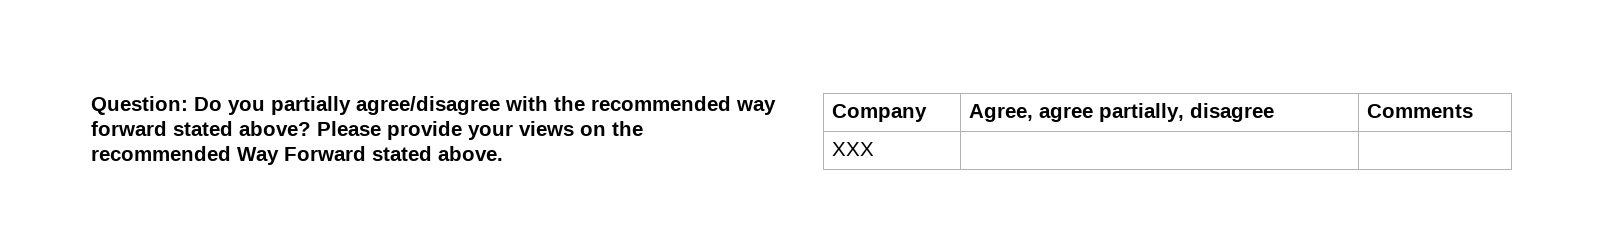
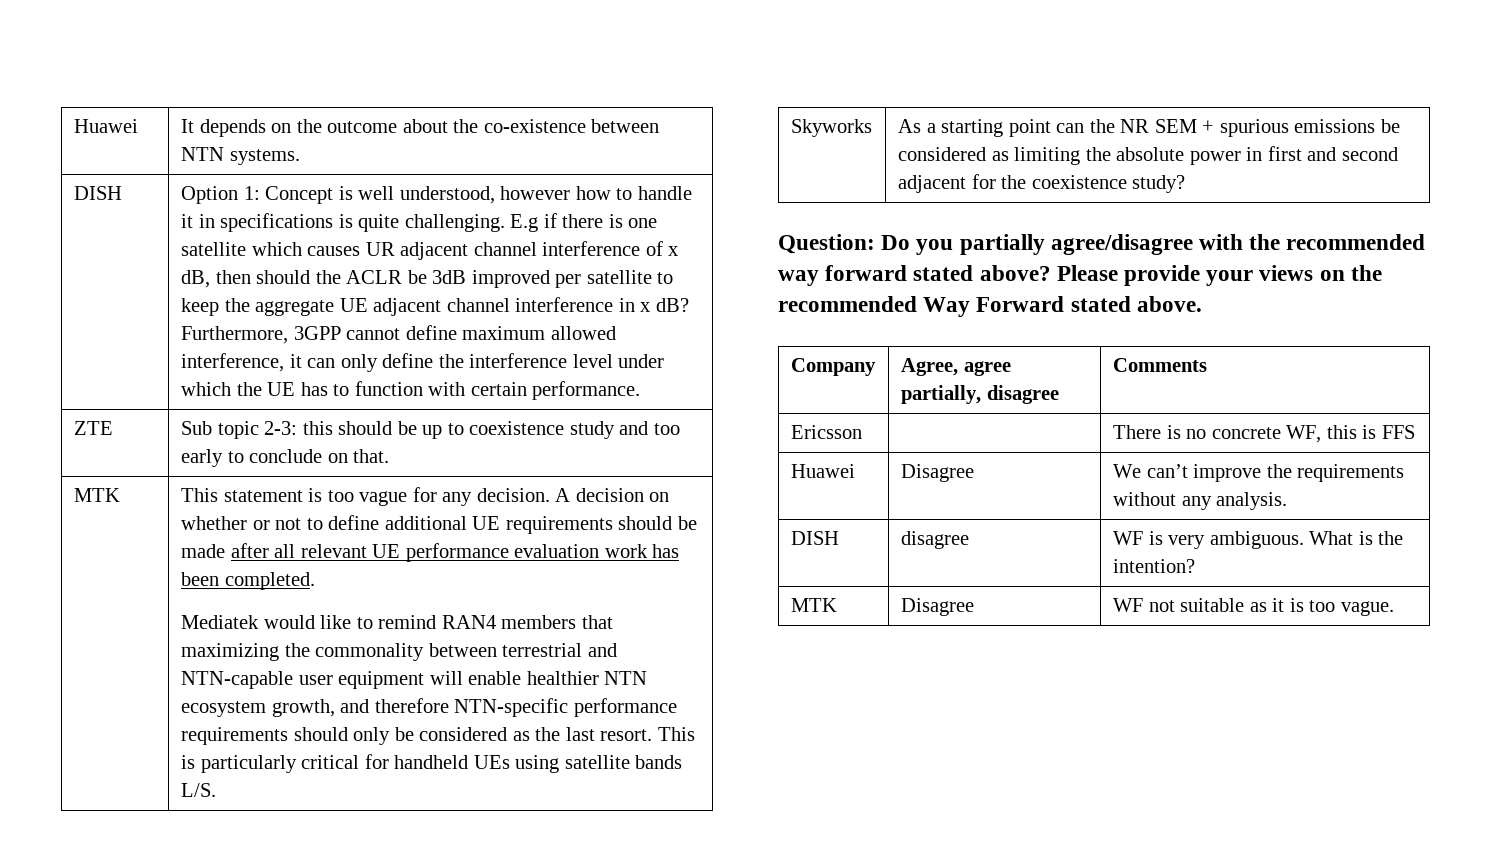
(91, 105) none -> [73,119,138,133] [180,119,660,137] [180,147,300,165] [73,186,122,200] [180,186,692,204] [180,213,658,232] [180,241,679,260] [180,270,674,288] [180,297,689,316] [180,325,616,344] [180,353,665,372] [180,381,641,400] [73,421,113,435] [180,421,680,439] [180,449,390,467] [73,488,120,502] [180,487,670,506] [180,515,697,534] [180,543,680,562] [180,572,315,590] [180,615,613,629] [180,643,617,661] [180,671,648,689] [180,698,677,717] [180,727,695,745] [180,754,683,773] [180,783,216,797] [790,119,872,137] [897,119,1400,137] [897,146,1398,165] [897,174,1186,193] Huawei | It depends on the outcome about the co-existence between NTN systems. // DISH | Option 1: Concept is well understood, however how to handle it in specifications is quite challenging. E.g if there is one satellite which causes UR adjacent channel interference of x dB, then should the ACLR be 3dB improved per satellite to keep the aggregate UE adjacent channel interference in x dB? Furthermore, 3GPP cannot define maximum allowed interference, it can only define the interference level under which the UE has to function with certain performance. // ZTE | Sub topic 2-3: this should be up to coexistence study and too early to conclude on that. // MTK | This statement is too vague for any decision. A decision on whether or not to define additional UE requirements should be made after all relevant UE performance evaluation work has been completed. // Mediatek would like to remind RAN4 members that maximizing the commonality between terrestrial and NTN-capable user equipment will enable healthier NTN ecosystem growth, and therefore NTN-specific performance requirements should only be considered as the last resort. This is particularly critical for handheld UEs using satellite bands L/S. // Skyworks | As a starting point can the NR SEM + spurious emissions be considered as limiting the absolute power in first and second adjacent for the coexistence study? //
[832,142,875,156] XXX | | -> [790,425,862,439] [1112,425,1415,443] [790,464,855,478] [900,464,974,482] [1112,464,1405,482] [1112,492,1288,510] [790,531,839,545] [900,531,969,549] [1112,531,1404,549] [1112,559,1195,573] [790,598,837,612] [900,598,974,616] [1112,598,1394,616] Ericsson | | There is no concrete WF, this is FFS // Huawei | Disagree | We can’t improve the requirements without any analysis. // DISH | disagree | WF is very ambiguous. What is the intention? // MTK | Disagree | WF not suitable as it is too vague.

